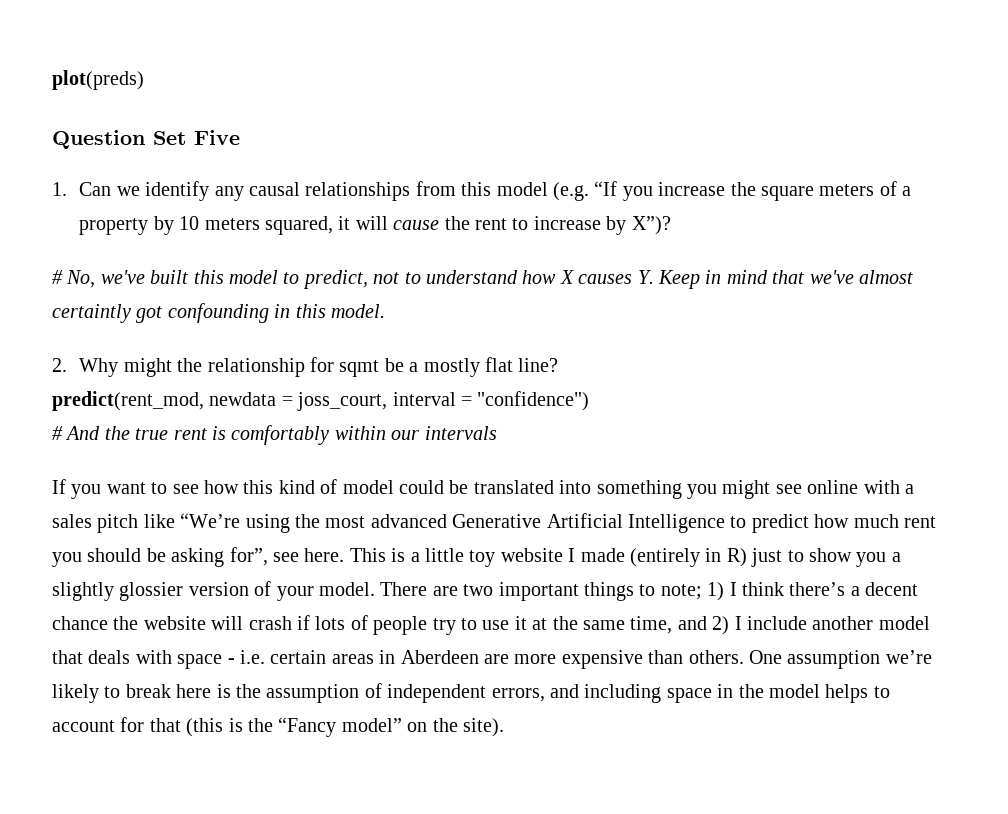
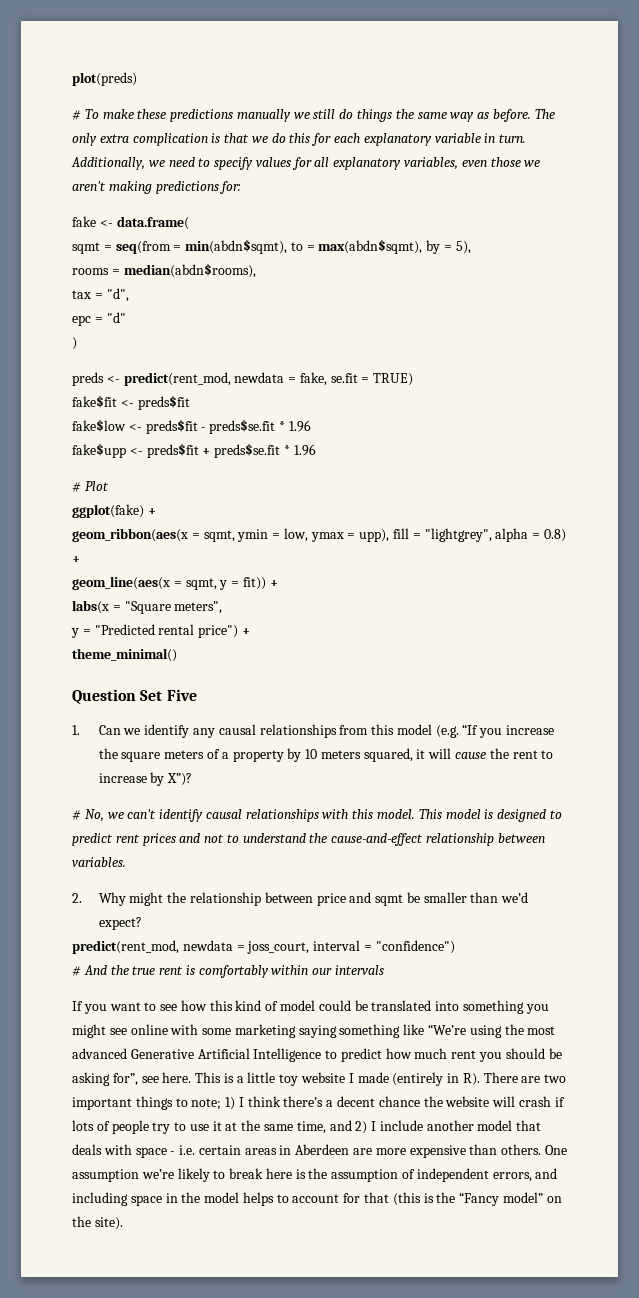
(144, 80) none -> [72,109,555,122] [72,133,527,146] [71,157,541,170] [72,181,242,194] [72,216,189,230] [72,239,471,254] [72,263,256,278] [72,288,129,302] [72,312,126,326] [72,337,77,350] [72,372,414,386] [72,395,190,410] [72,419,311,434] [72,443,316,458] [72,481,109,492] [72,504,156,518] [72,528,566,542] [72,556,80,563] [72,576,278,590] [72,600,223,614] [71,624,250,638] [72,648,177,662] // # To make these predictions manually we still do things the same way as before. The only extra complication is that we do this for each explanatory variable in turn. Additionally, we need to specify values for all explanatory variables, even those we aren't making predictions for: // fake <- data.frame( // sqmt = seq(from = min(abdn$sqmt), to = max(abdn$sqmt), by = 5), // rooms = median(abdn$rooms), // tax = "d", // epc = "d" // ) // preds <- predict(rent_mod, newdata = fake, se.fit = TRUE) // fake$fit <- preds$fit // fake$low <- preds$fit - preds$se.fit * 1.96 // fake$upp <- preds$fit + preds$se.fit * 1.96 // # Plot // ggplot(fake) + // geom_ribbon(aes(x = sqmt, ymin = low, ymax = upp), fill = "lightgrey", alpha = 0.8) + // geom_line(aes(x = sqmt, y = fit)) + // labs(x = "Square meters", // y = "Predicted rental price") + // theme_minimal()
[100,270,913,289] [52,303,385,323] we've built this model to predict, not to understand how X causes Y. Keep in mind that we've almost certaintly got confounding in this model. -> [107,809,562,822] [72,833,545,846] [72,857,126,867] we can't identify causal relationships with this model. This model is designed to predict rent prices and not to understand the cause-and-effect relationship between variables.
[310,357,559,377] for sqmt be a mostly flat line? -> [264,892,529,906] [98,917,142,930] between price and sqmt be smaller than we’d expect?
[904,484,914,494] [52,514,139,533] a sales pitch -> [202,1024,401,1038] some marketing saying something
[726,548,901,567] [52,581,375,601] R) just to show you a slightly glossier version of your model. -> [462,1073,480,1086] R).

